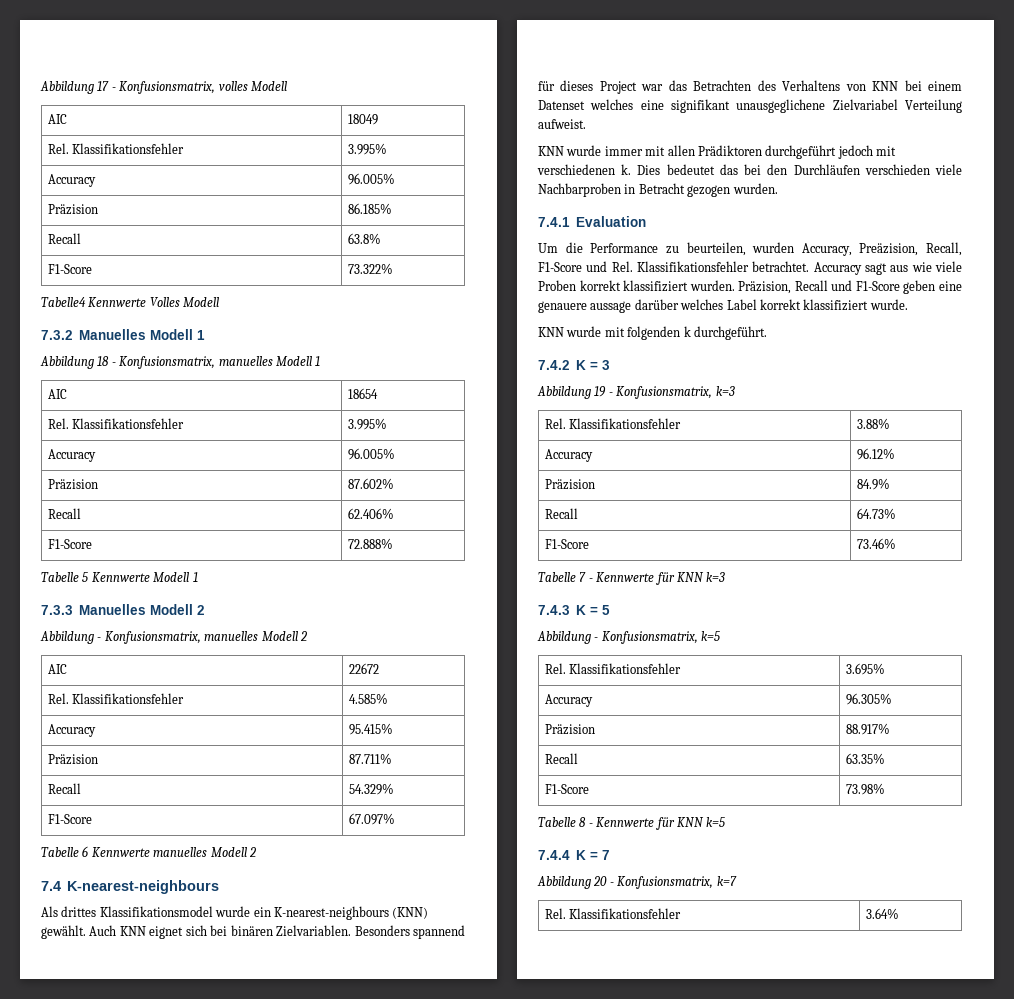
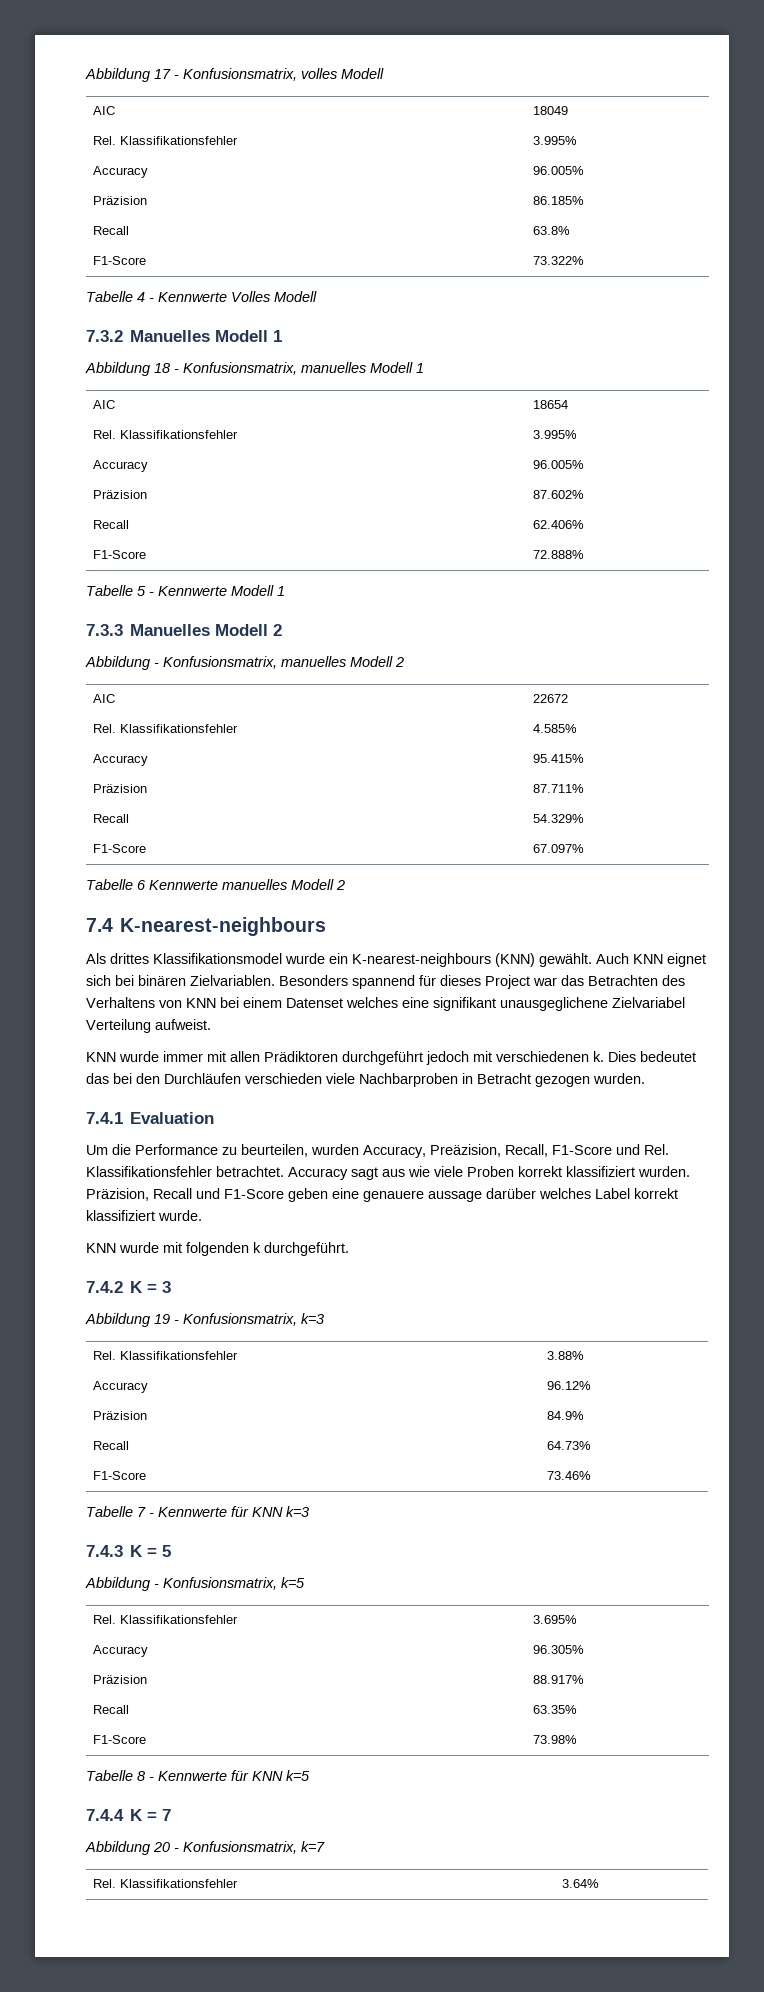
[41,297,86,307] Tabelle4 -> [86,291,154,302] Tabelle 4 -
(89, 577) none -> [149,592,154,596] -

